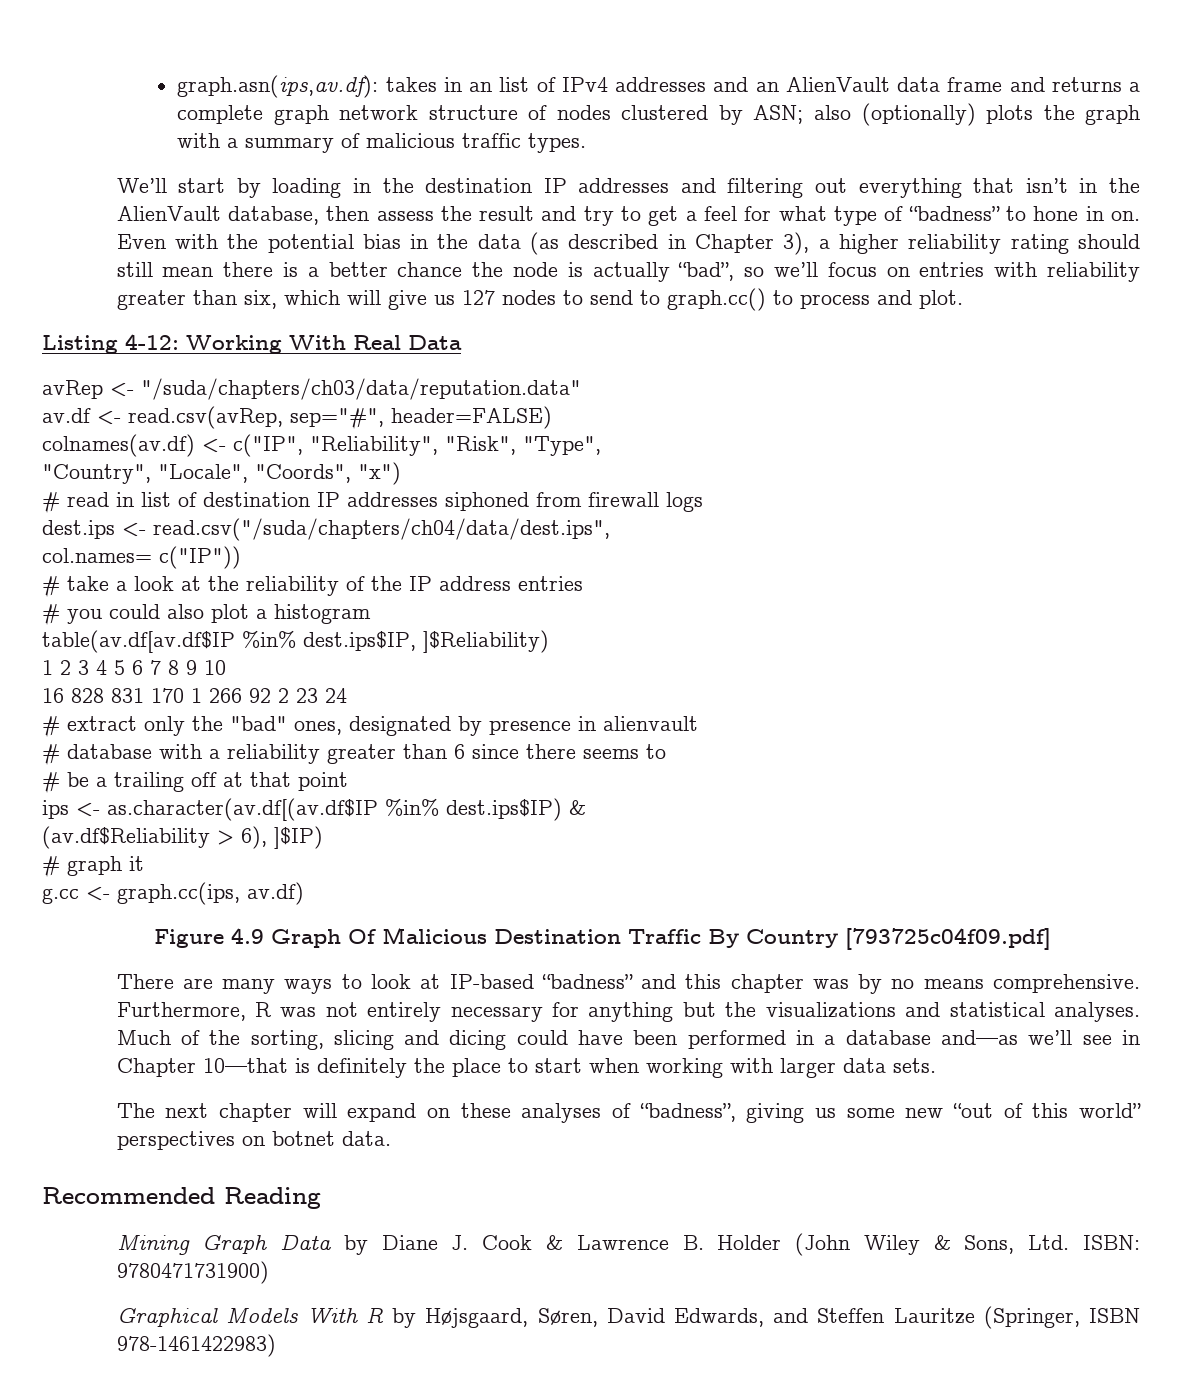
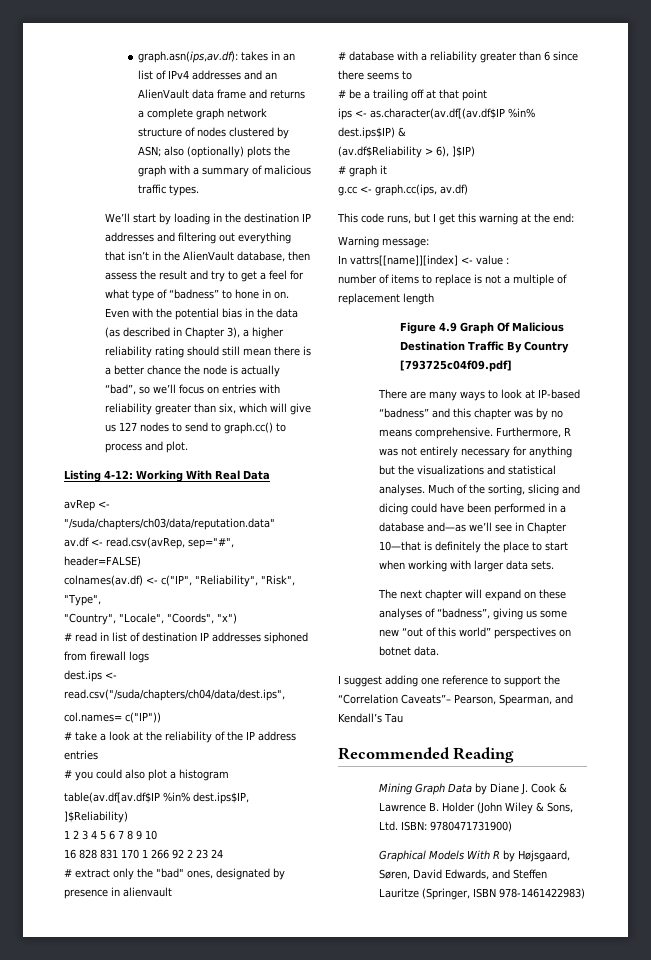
(304, 893) none -> [337,213,574,225] [338,236,429,248] [338,255,509,266] [338,274,567,286] [338,293,434,305] // This code runs, but I get this warning at the end: // Warning message: // In vattrs[[name]][index] <- value : // number of items to replace is not a multiple of replacement length
(391, 1138) none -> [338,675,560,687] [338,694,573,706] [338,713,403,723] // I suggest adding one reference to support the “Correlation Caveats”– Pearson, Spearman, and Kendall’s Tau

